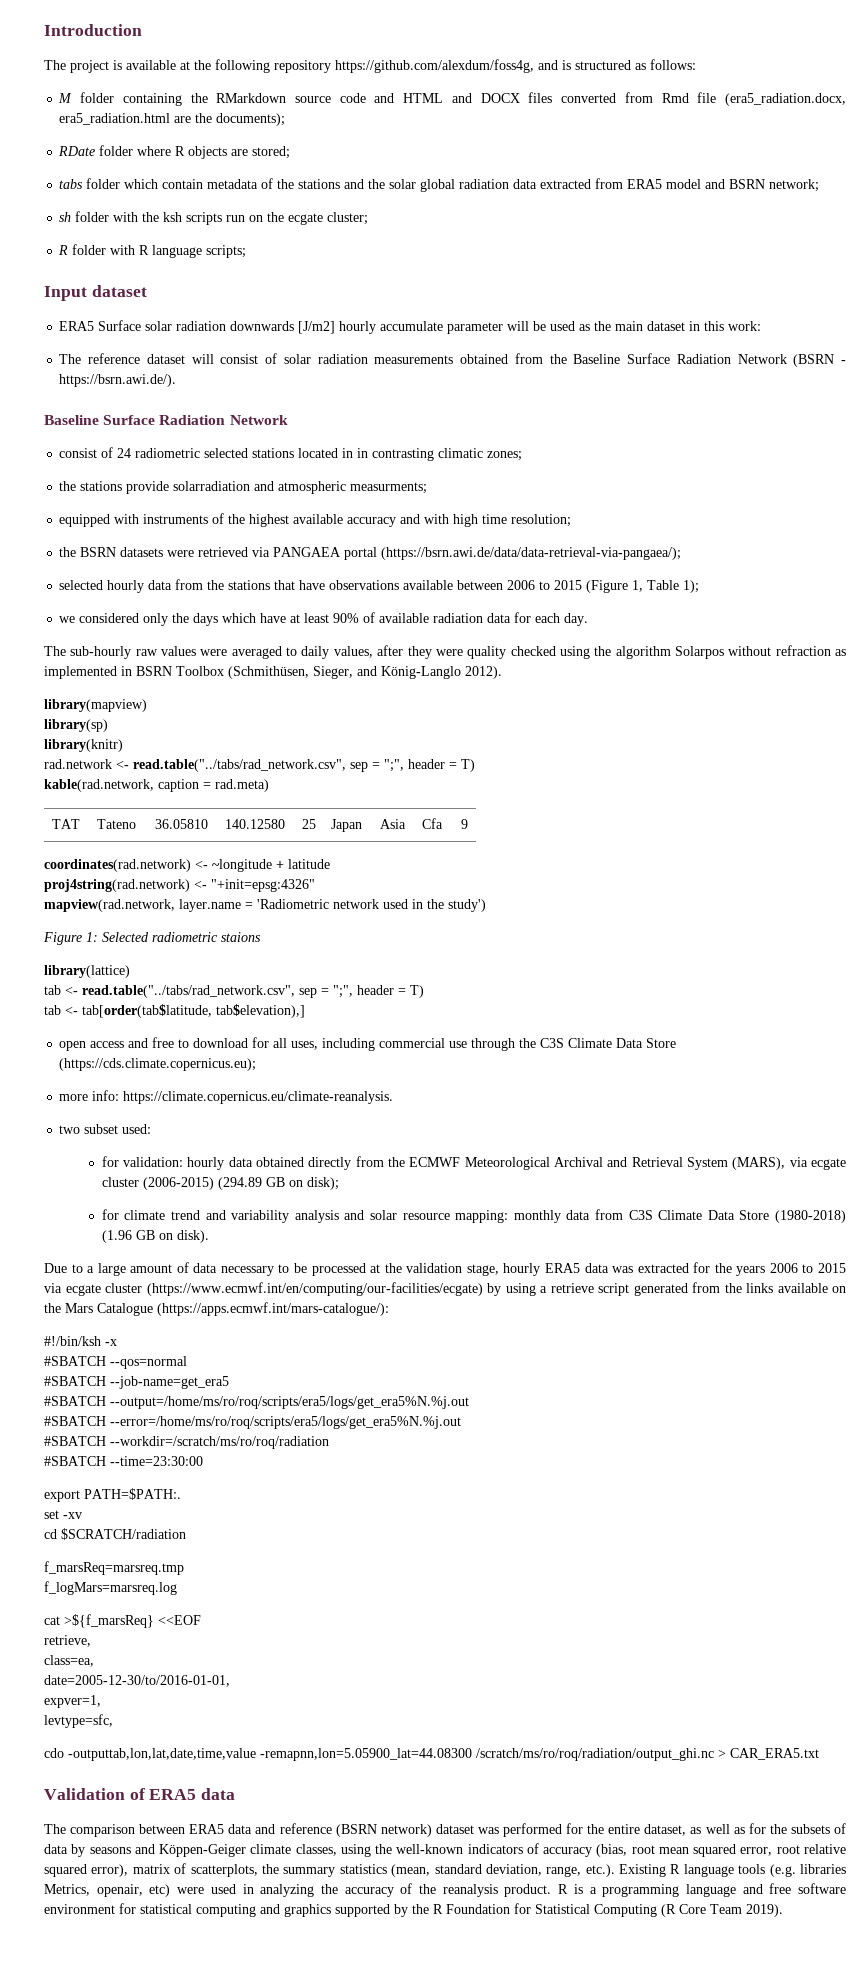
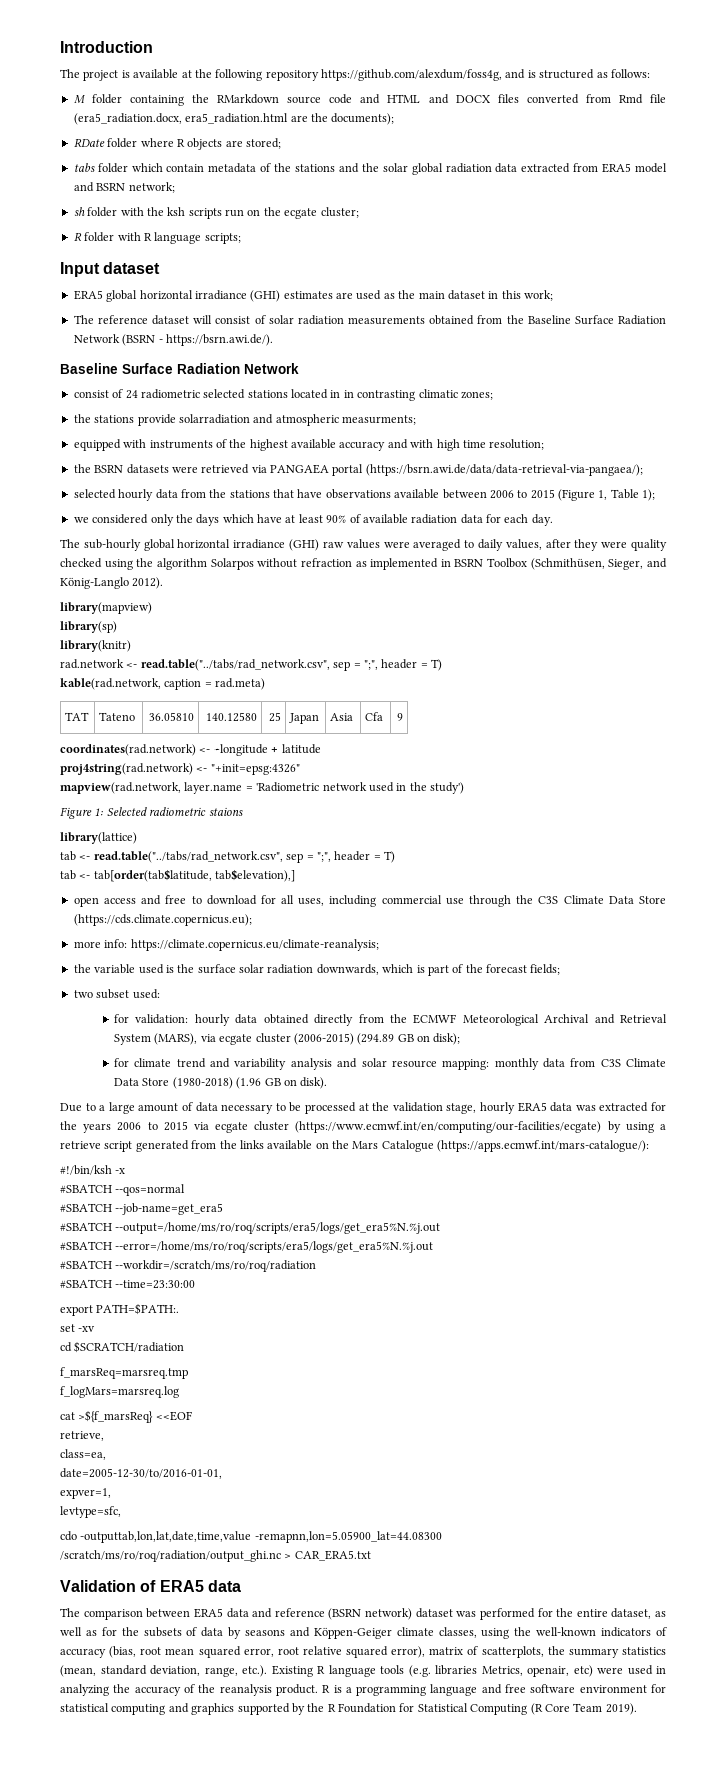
[98,320,547,334] Surface solar radiation downwards [J/m2] hourly accumulate parameter will be -> [106,290,353,302] global horizontal irradiance (GHI) estimates are
[728,321,762,331] work: -> [524,290,553,301] work;
(132, 652) none -> [143,539,320,551] global horizontal irradiance (GHI)
[123,1091,394,1104] https://climate.copernicus.eu/climate-reanalysis. -> [130,939,379,951] [73,964,561,976] https://climate.copernicus.eu/climate-reanalysis; // the variable used is the surface solar radiation downwards, which is part of the forecast fields;

